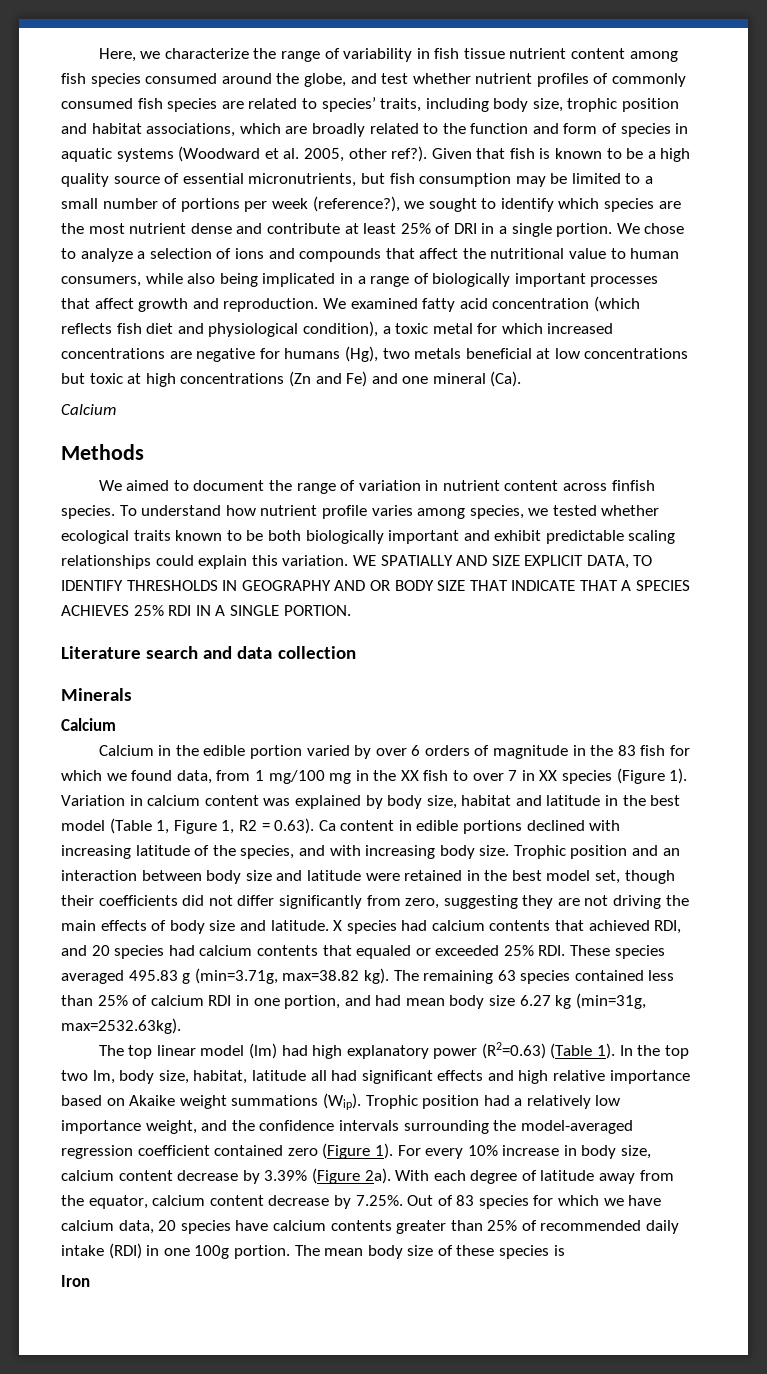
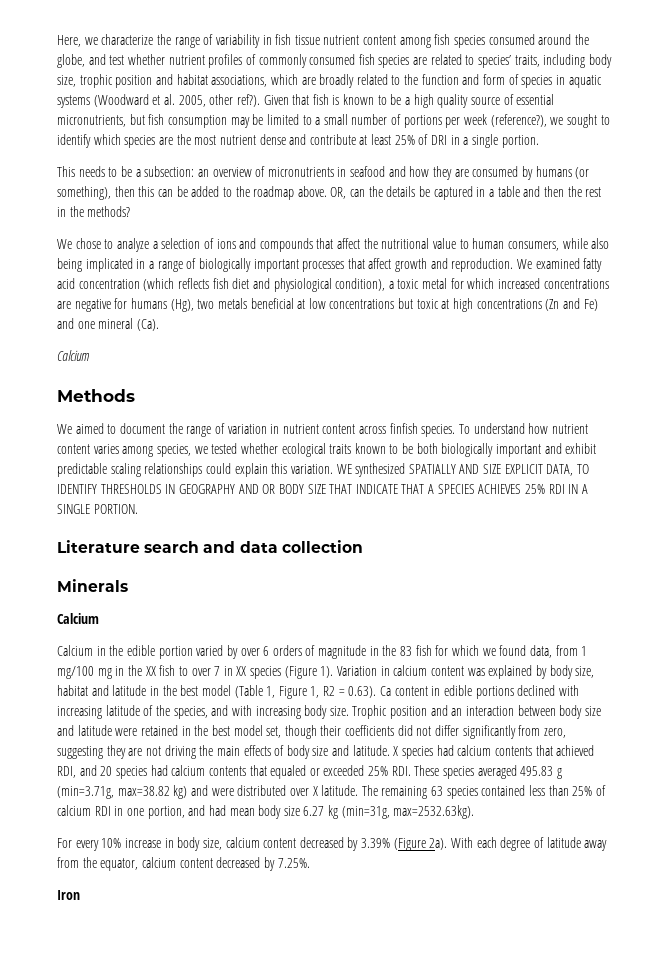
(613, 230) none -> [57,166,590,180] [57,186,602,200] [57,206,131,217] // This needs to be a subsection: an overview of micronutrients in seafood and how they are consumed by humans (or something), then this can be added to the roadmap above. OR, can the details be captured in a table and then the rest in the methods? //
[321,505,367,519] profile -> [57,444,90,454] content
(376, 560) none -> [355,463,406,477] synthesized
[363,968,389,984] kg). -> [173,785,359,799] kg) and were distributed over X latitude.
[98,1042,689,1059] [61,1070,690,1084] [61,1093,621,1110] [61,1120,633,1134] [61,1143,393,1159] The top linear model (lm) had high explanatory power (R2=0.63) (Table 1). In the top two lm, body size, habitat, latitude all had significant effects and high relative importance based on Akaike weight summations (Wip). Trophic position had a relatively low importance weight, and the confidence intervals surrounding the model-averaged regression coefficient contained zero (Figure 1). -> (475, 812) none
[177,1170,239,1181] decrease -> [299,837,344,848] decreased
[268,1195,330,1206] decrease -> [216,857,261,868] decreased
[407,1195,662,1209] [61,1220,680,1234] [61,1243,565,1259] Out of 83 species for which we have calcium data, 20 species have calcium contents greater than 25% of recommended daily intake (RDI) in one 100g portion. The mean body size of these species is -> (310, 863) none

